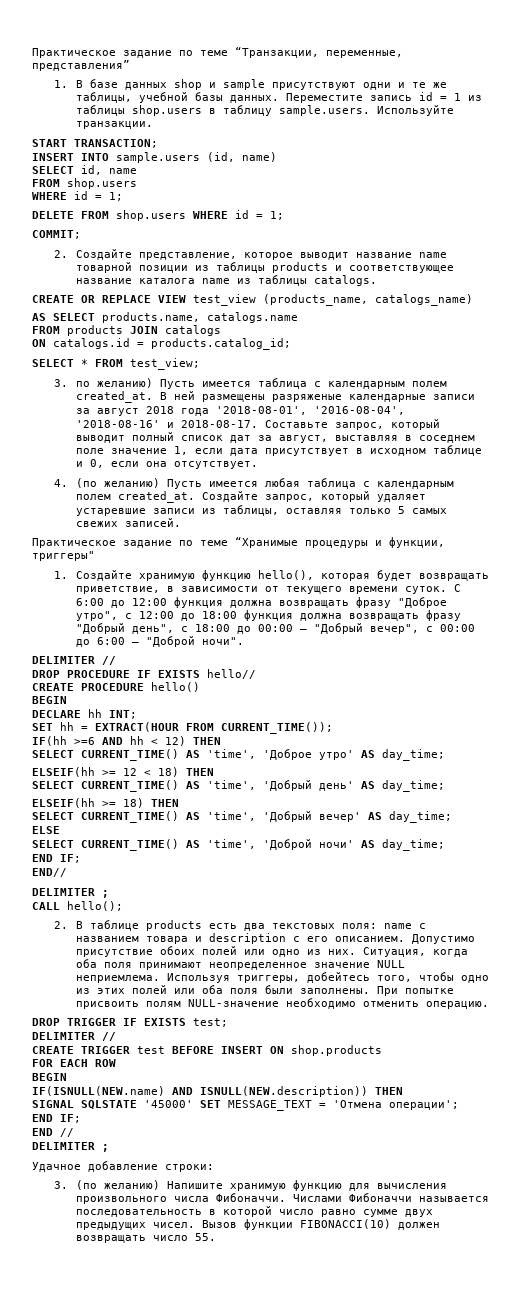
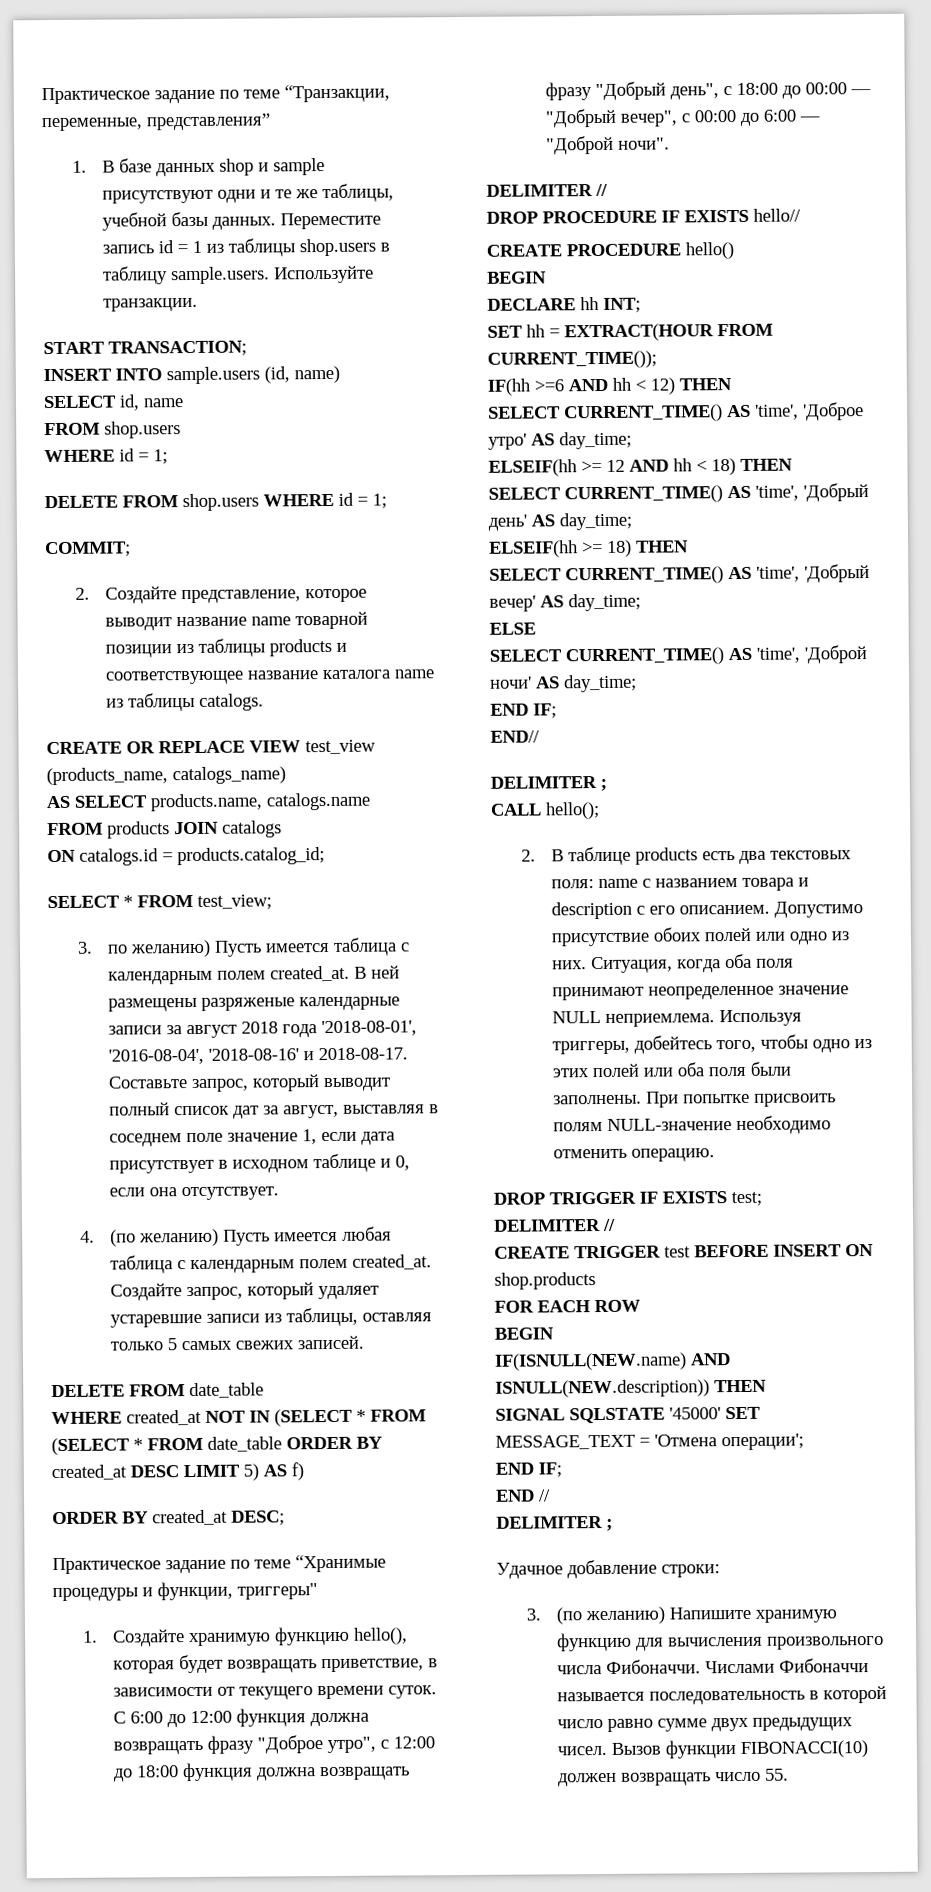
(181, 522) none -> [51,1382,264,1399] [51,1408,426,1427] [51,1436,383,1456] [51,1462,304,1481] [52,1509,285,1526] // DELETE FROM date_table // WHERE created_at NOT IN (SELECT * FROM (SELECT * FROM date_table ORDER BY created_at DESC LIMIT 5) AS f) // ORDER BY created_at DESC;
(137, 772) none -> [629,458,692,472] AND hh

